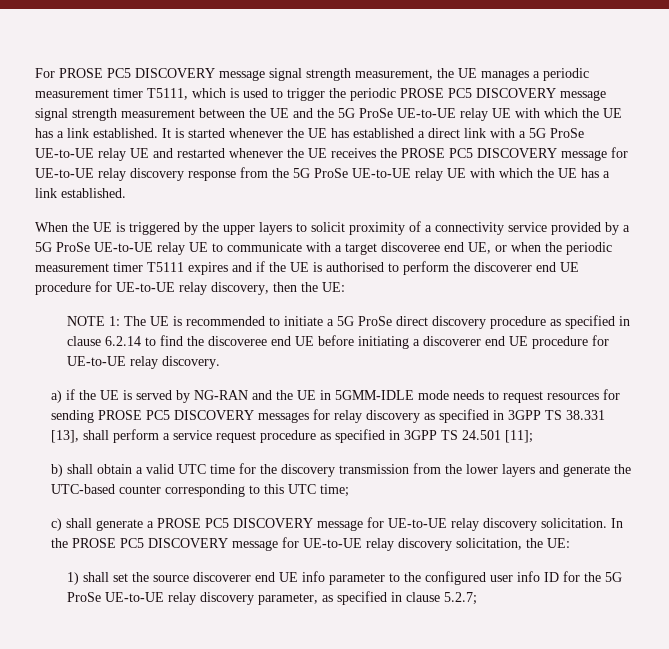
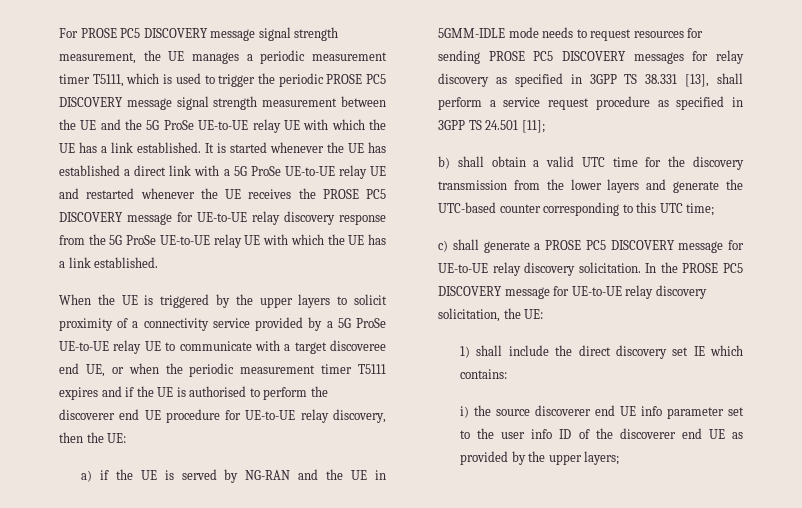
[67,315,631,329] [67,335,610,349] [67,356,221,369] // NOTE 1: The UE is recommended to initiate a 5G ProSe direct discovery procedure as specified in clause 6.2.14 to find the discoveree end UE before initiating a discoverer end UE procedure for UE-to-UE relay discovery. -> (127, 438) none
[113,573,129,582] set -> [508,345,744,359] [460,369,508,379] [460,406,470,418] include the direct discovery set IE which contains: // i)
(386, 579) none -> [728,407,744,416] set
[425,571,487,585] configured -> (495, 433) none
[563,571,623,582] [67,591,478,605] for the 5G ProSe UE-to-UE relay discovery parameter, as specified in clause 5.2.7; -> [578,428,744,439] [460,451,620,465] of the discoverer end UE as provided by the upper layers;

